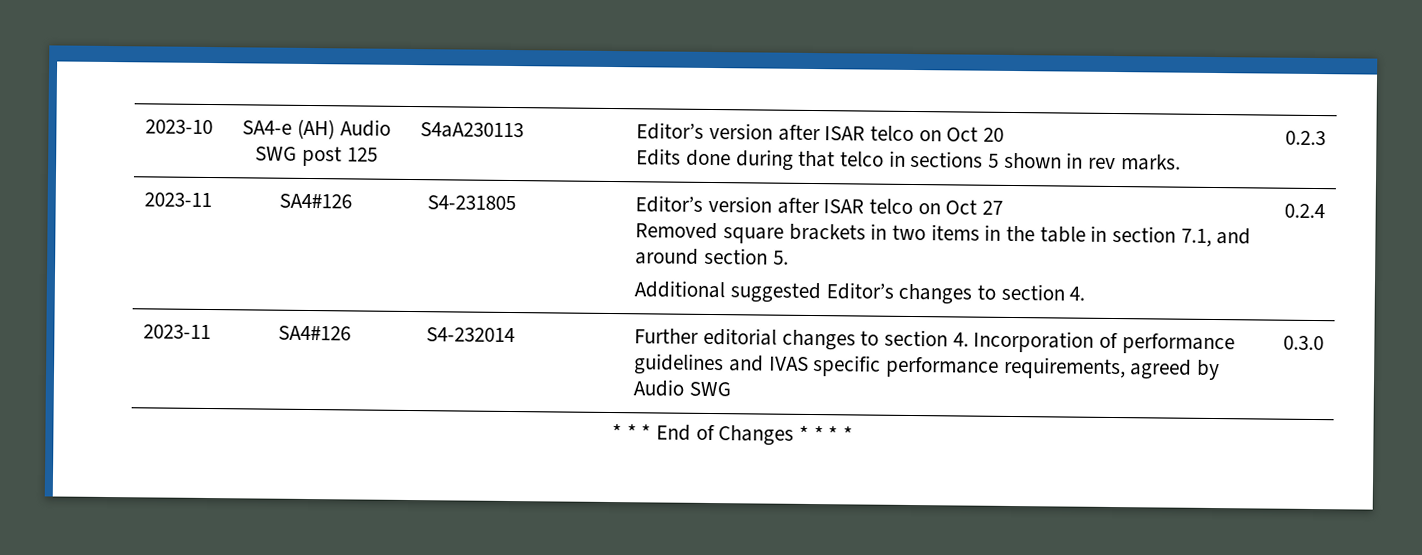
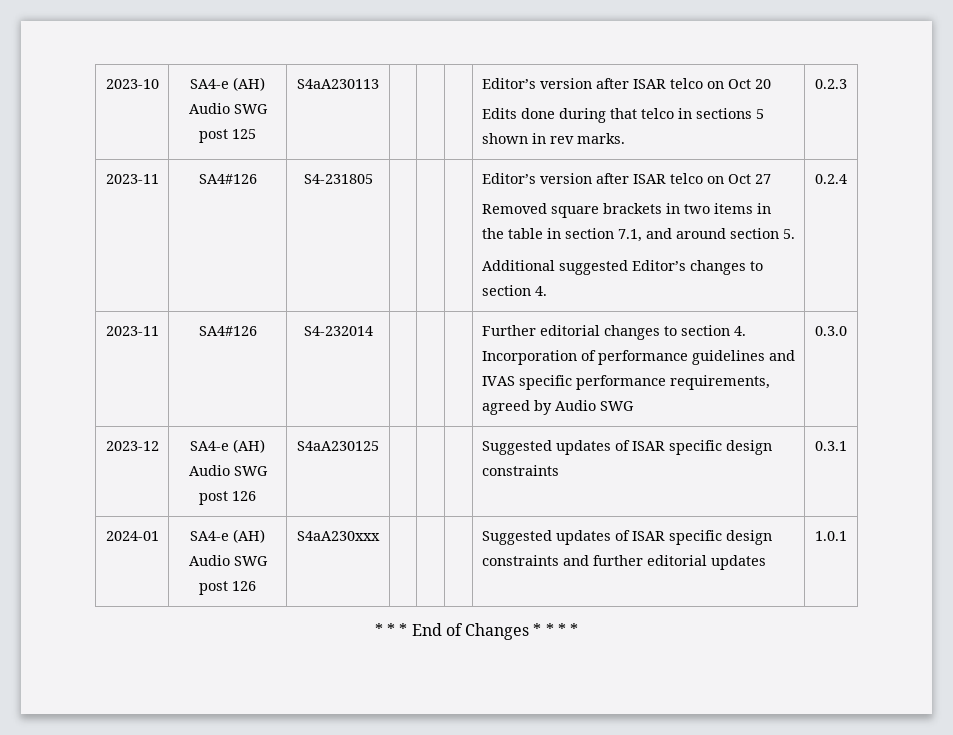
(1324, 343) none -> [105,441,159,451] [190,439,265,453] [188,465,268,476] [199,491,256,505] [297,441,379,451] [481,440,772,455] [481,465,559,476] [815,441,847,451] [105,531,159,541] [190,529,265,543] [188,555,268,566] [199,581,256,595] [297,531,380,541] [481,530,772,545] [481,555,766,570] [815,531,847,541] // 2023-12 | SA4-e (AH) Audio SWG post 126 | S4aA230125 | | | | Suggested updates of ISAR specific design constraints | 0.3.1 // 2024-01 | SA4-e (AH) Audio SWG post 126 | S4aA230xxx | | | | Suggested updates of ISAR specific design constraints and further editorial updates | 1.0.1

